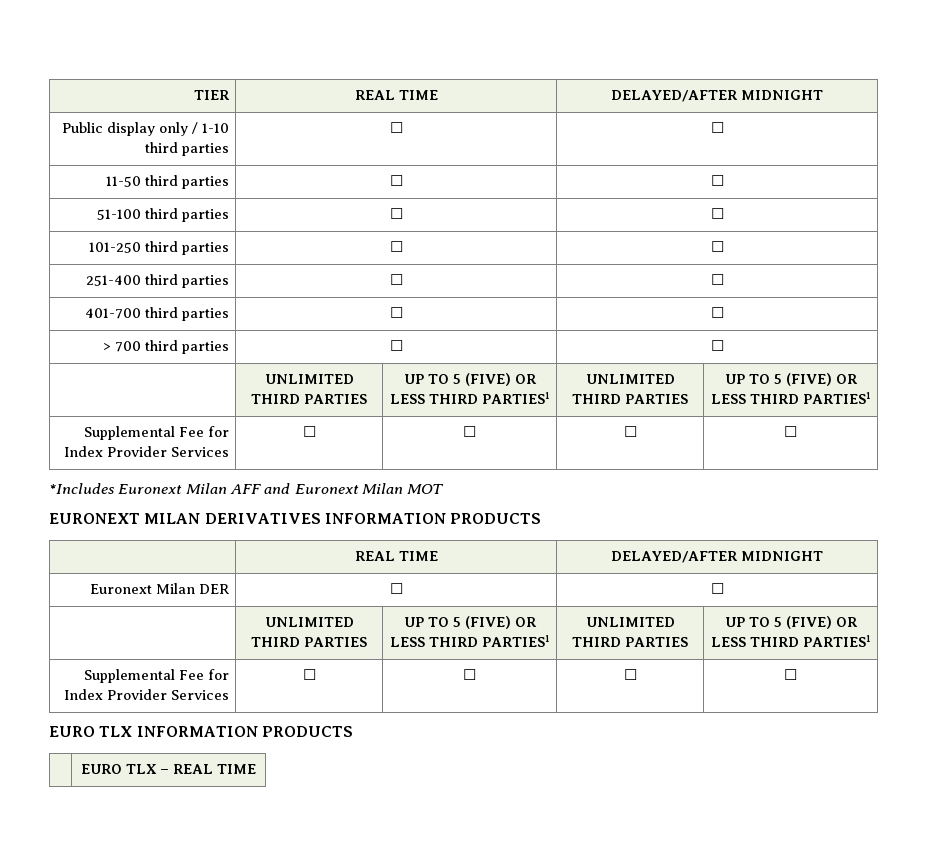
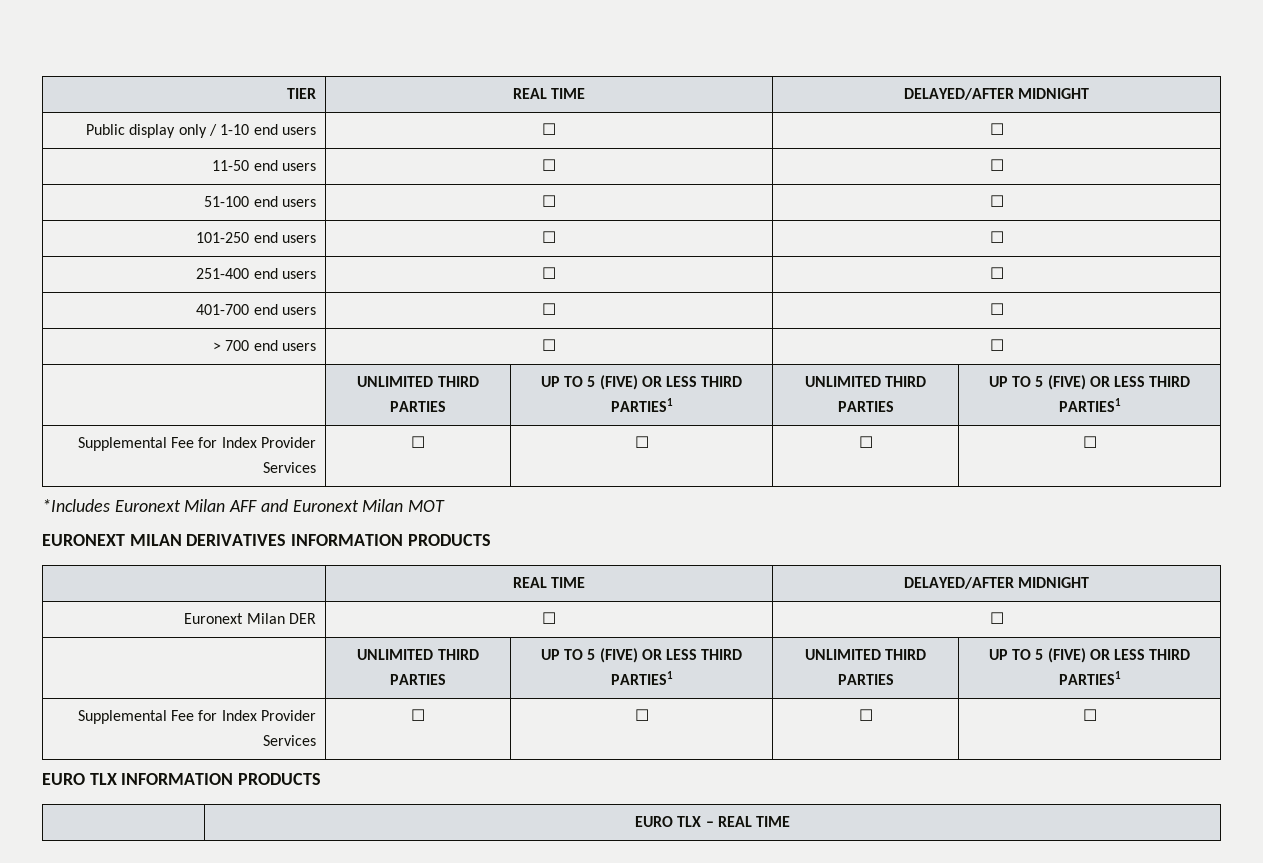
[144,142,229,156] third parties -> [253,124,316,135] end users
[144,175,229,189] third parties -> [253,160,316,171] end users
[144,208,229,222] third parties -> [253,196,316,207] end users
[144,241,229,255] third parties -> [253,232,316,243] end users
[144,274,229,288] third parties -> [253,268,316,279] end users
[144,307,229,321] third parties -> [253,304,316,315] end users
[144,340,229,354] third parties -> [253,340,316,351] end users

